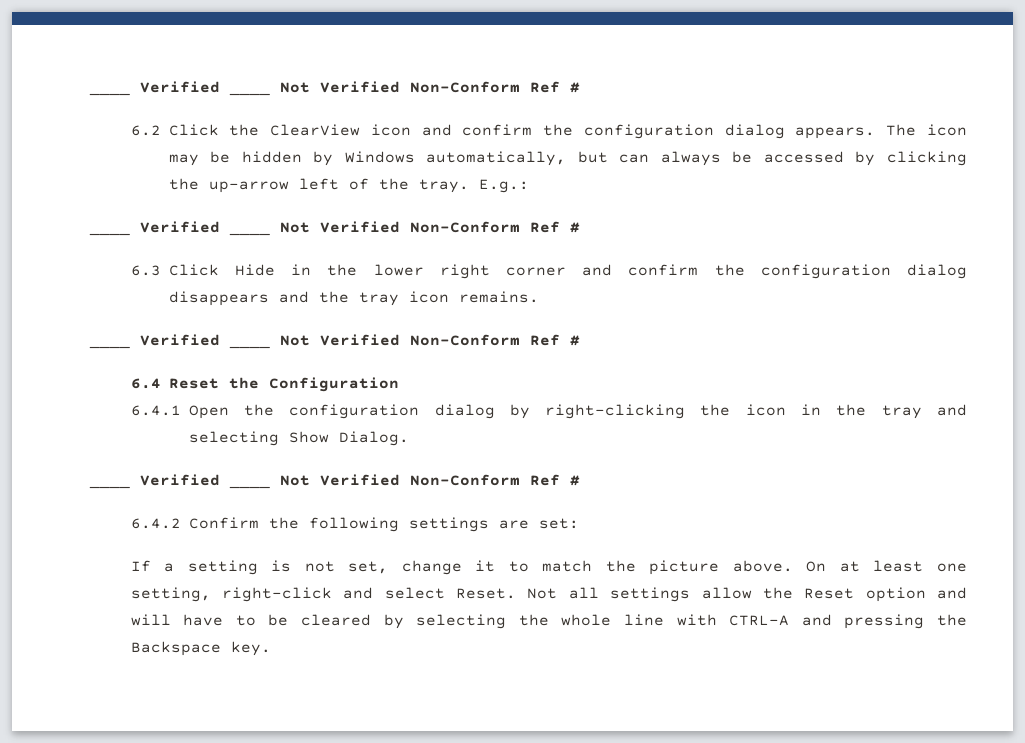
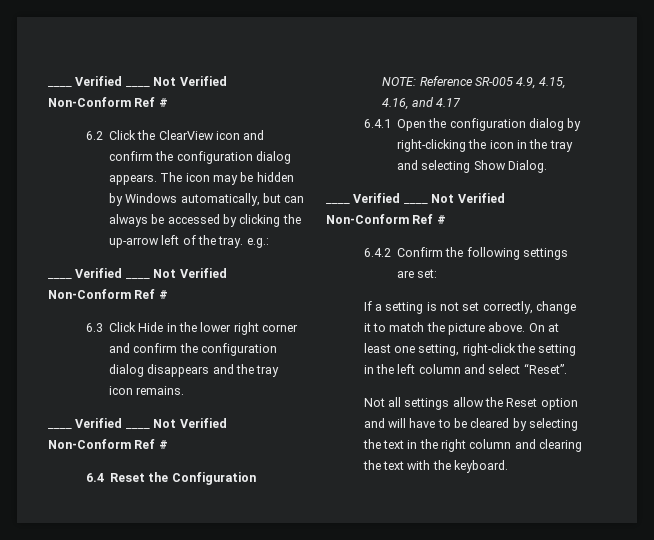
[478,179,529,193] E.g.: -> [246,238,269,248] e.g.:
(399, 384) none -> [382,76,565,89] [382,97,462,110] // NOTE: Reference SR-005 4.9, 4.15, 4.16, and 4.17
[348,561,389,574] set, -> [462,301,533,314] set correctly,
(333, 594) none -> [517,343,577,356] [363,364,461,374] the setting in the left column
[456,588,517,599] Reset. -> [523,363,567,374] “Reset”. //
[561,614,967,629] [130,641,271,656] whole line with CTRL-A and pressing the Backspace key. -> [382,439,583,452] [362,460,509,473] text in the right column and clearing the text with the keyboard.

